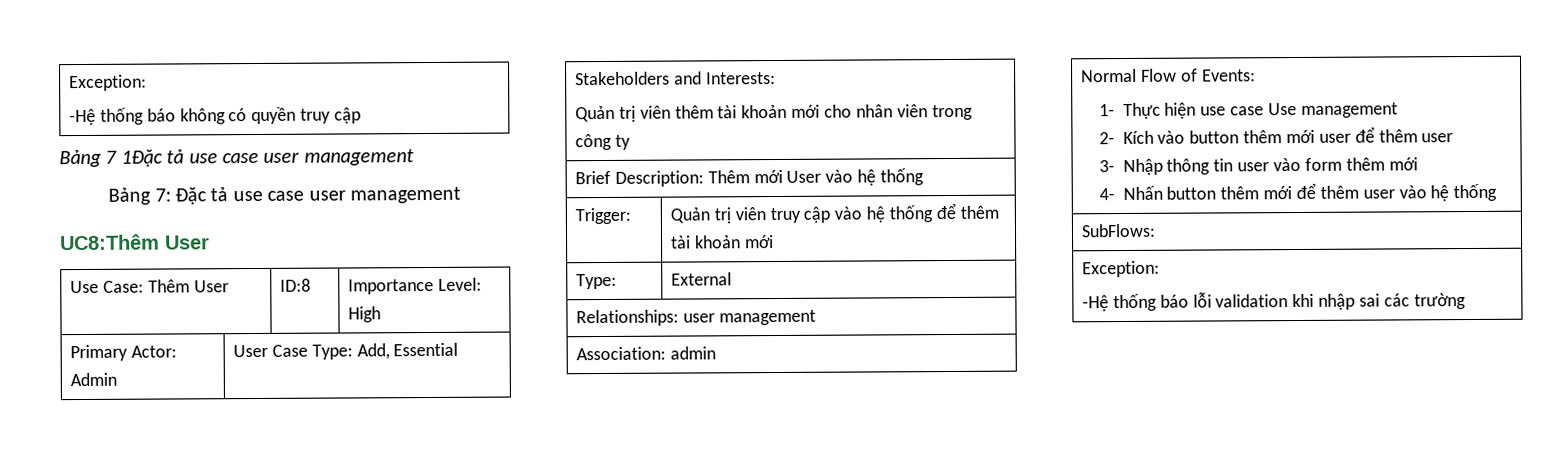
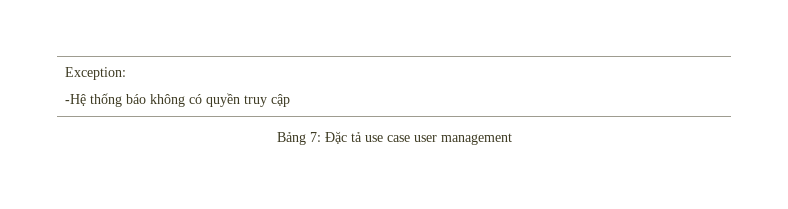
[59,149,414,168] // Bảng 7 1Đặc tả use case user management -> (290, 100) none
[59,233,210,251] [69,279,229,294] [279,278,311,292] [347,277,482,295] [347,306,381,323] [69,344,177,362] [69,372,117,387] [232,342,459,360] [574,71,776,86] [574,104,973,123] [574,133,631,151] [574,168,924,187] [574,207,631,225] [669,202,999,224] [670,235,774,249] [575,273,617,290] [670,272,732,286] [575,309,816,327] [575,346,716,361] [1080,68,1256,83] [1098,102,1398,120] [1098,126,1454,145] [1098,157,1418,176] [1098,182,1498,202] [1080,223,1156,238] [1081,260,1160,278] [1081,292,1466,312] // UC8:Thêm User // Use Case: Thêm User | ID:8 | Importance Level: High // Primary Actor: Admin | User Case Type: Add, Essential // Stakeholders and Interests: // Quản trị viên thêm tài khoản mới cho nhân viên trong công ty // Brief Description: Thêm mới User vào hệ thống // Trigger: | Quản trị viên truy cập vào hệ thống để thêm tài khoản mới // Type: | External // Relationships: user management // Association: admin // Normal Flow of Events: // 1- Thực hiện use case Use management // 2- Kích vào button thêm mới user để thêm user // 3- Nhập thông tin user vào form thêm mới // 4- Nhấn button thêm mới để thêm user vào hệ thống // SubFlows: // Exception: // -Hệ thống báo lỗi validation khi nhập sai các trường -> (512, 139) none

